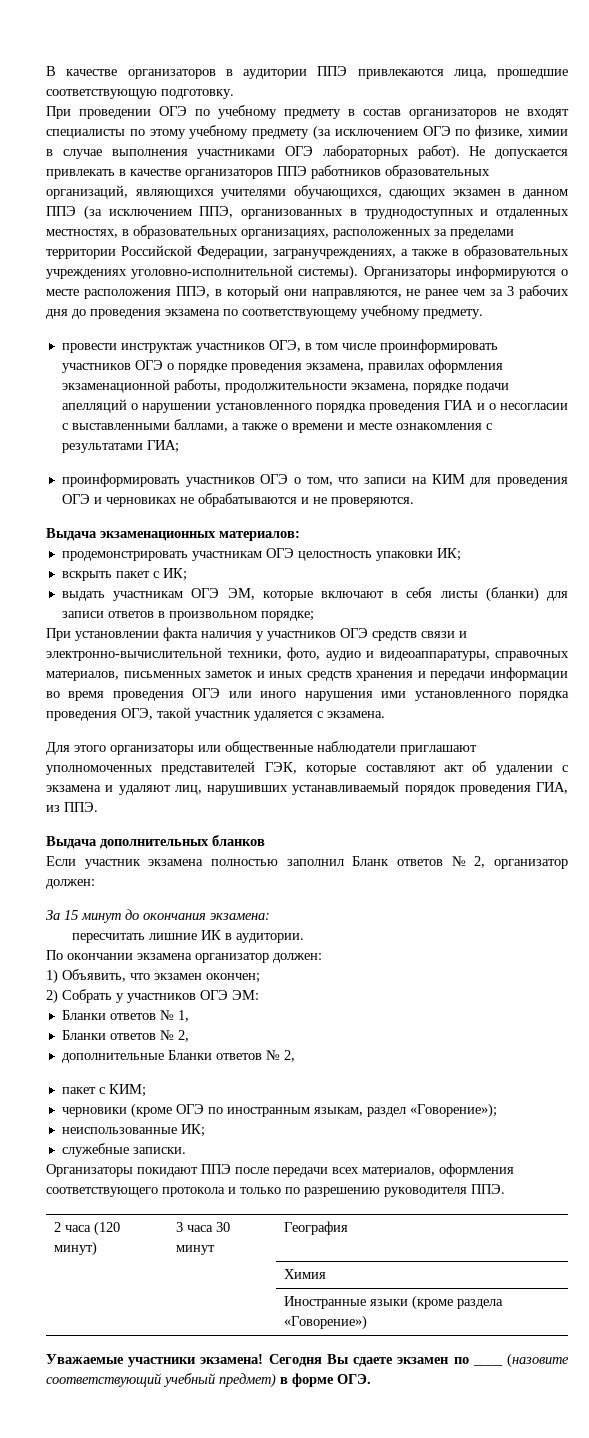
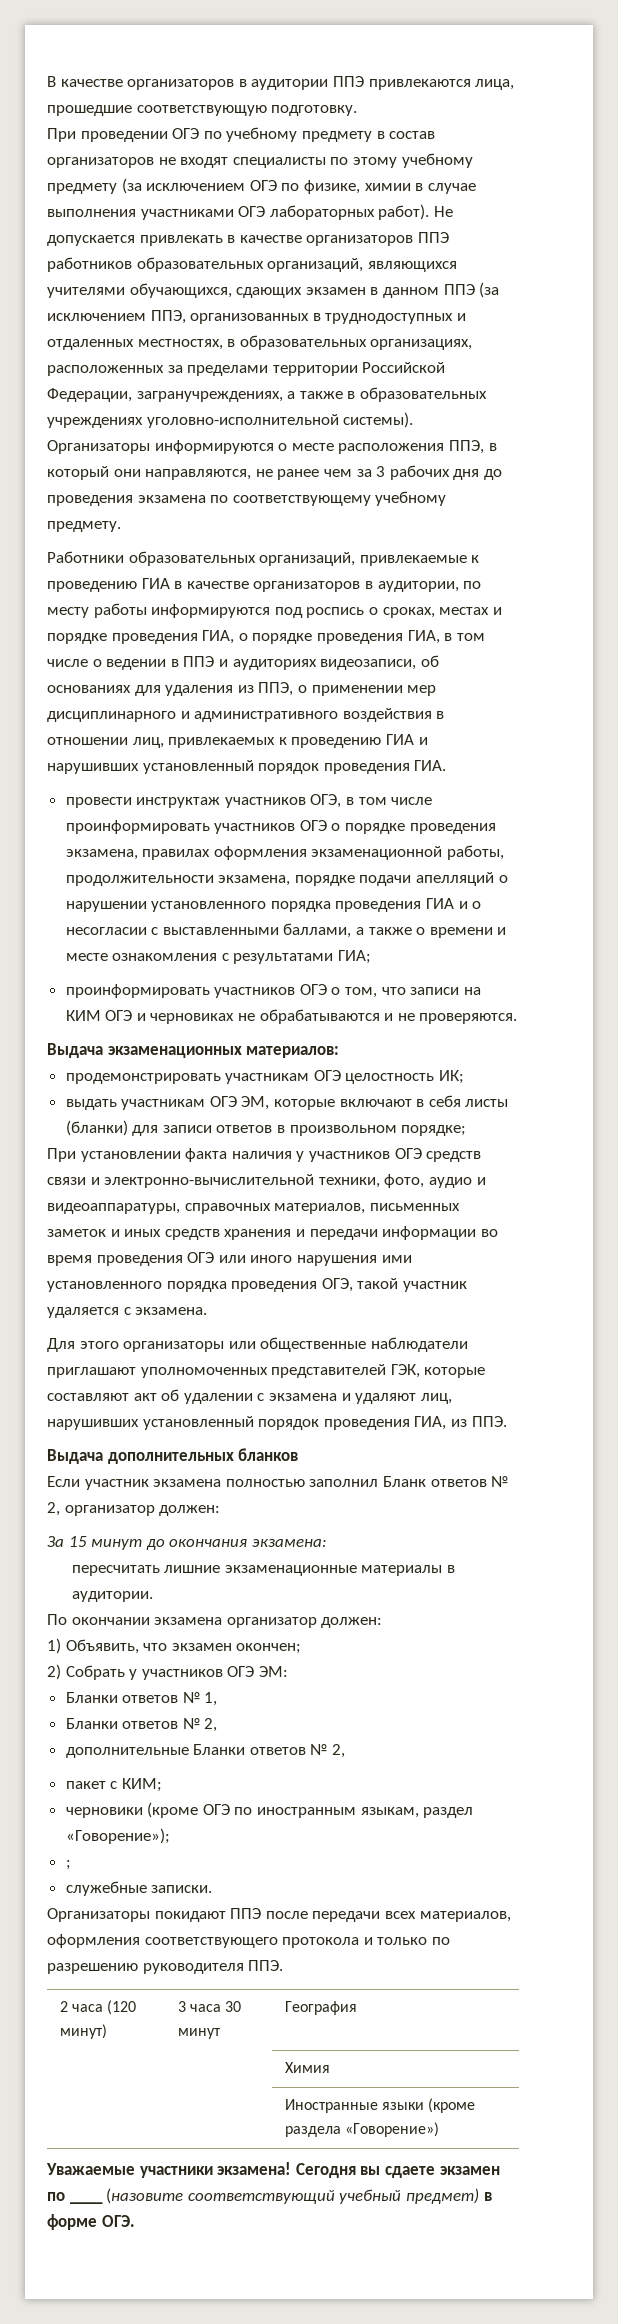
(483, 314) none -> [47,551,480,566] [47,578,482,592] [47,603,502,618] [47,630,485,644] [47,655,439,670] [47,682,437,696] [47,708,445,722] [47,734,428,748] [47,760,447,774] // Работники образовательных организаций, привлекаемые к проведению ГИА в качестве организаторов в аудитории, по месту работы информируются под роспись о сроках, местах и порядке проведения ГИА, о порядке проведения ГИА, в том числе о ведении в ППЭ и аудиториях видеозаписи, об основаниях для удаления из ППЭ, о применении мер дисциплинарного и административного воздействия в отношении лиц, привлекаемых к проведению ГИА и нарушивших установленный порядок проведения ГИА.
[470,477,568,487] для проведения -> (101, 1015) none
[375,548,461,561] [61,571,159,581] упаковки ИК; // вскрыть пакет с -> (435, 1078) none
[292,781,400,795] устанавливаемый -> [142,1416,254,1430] установленный
[201,930,222,940] ИК -> [224,1565,443,1576] экзаменационные материалы
[61,1124,205,1137] неиспользованные ИК; -> [65,1860,71,1870] ;
[326,1354,348,1364] Вы -> [360,2166,381,2175] вы

